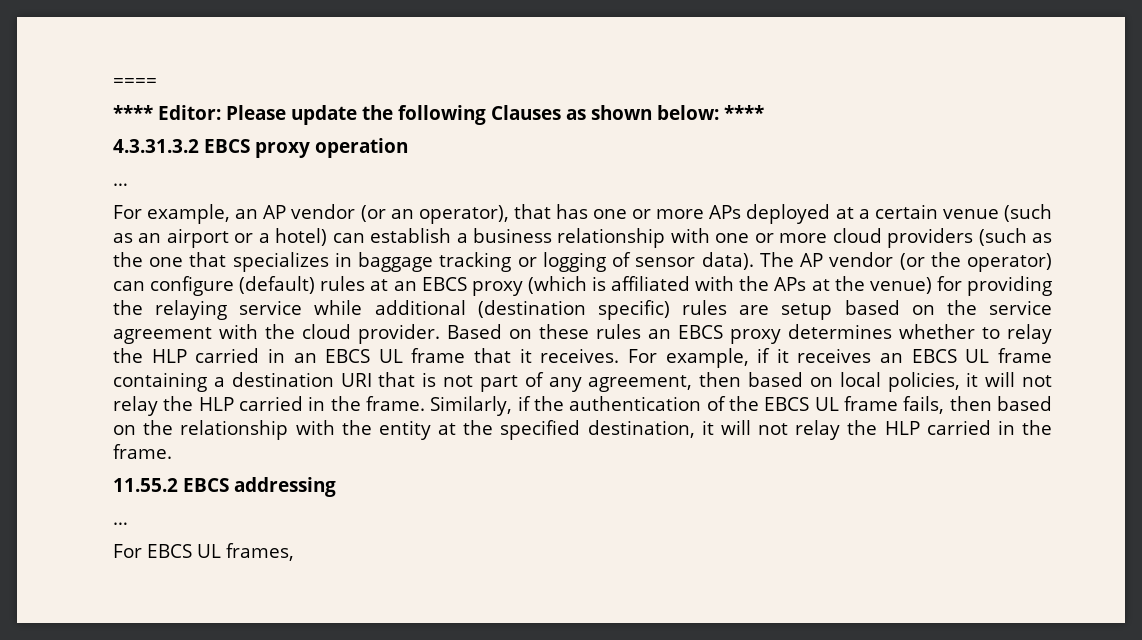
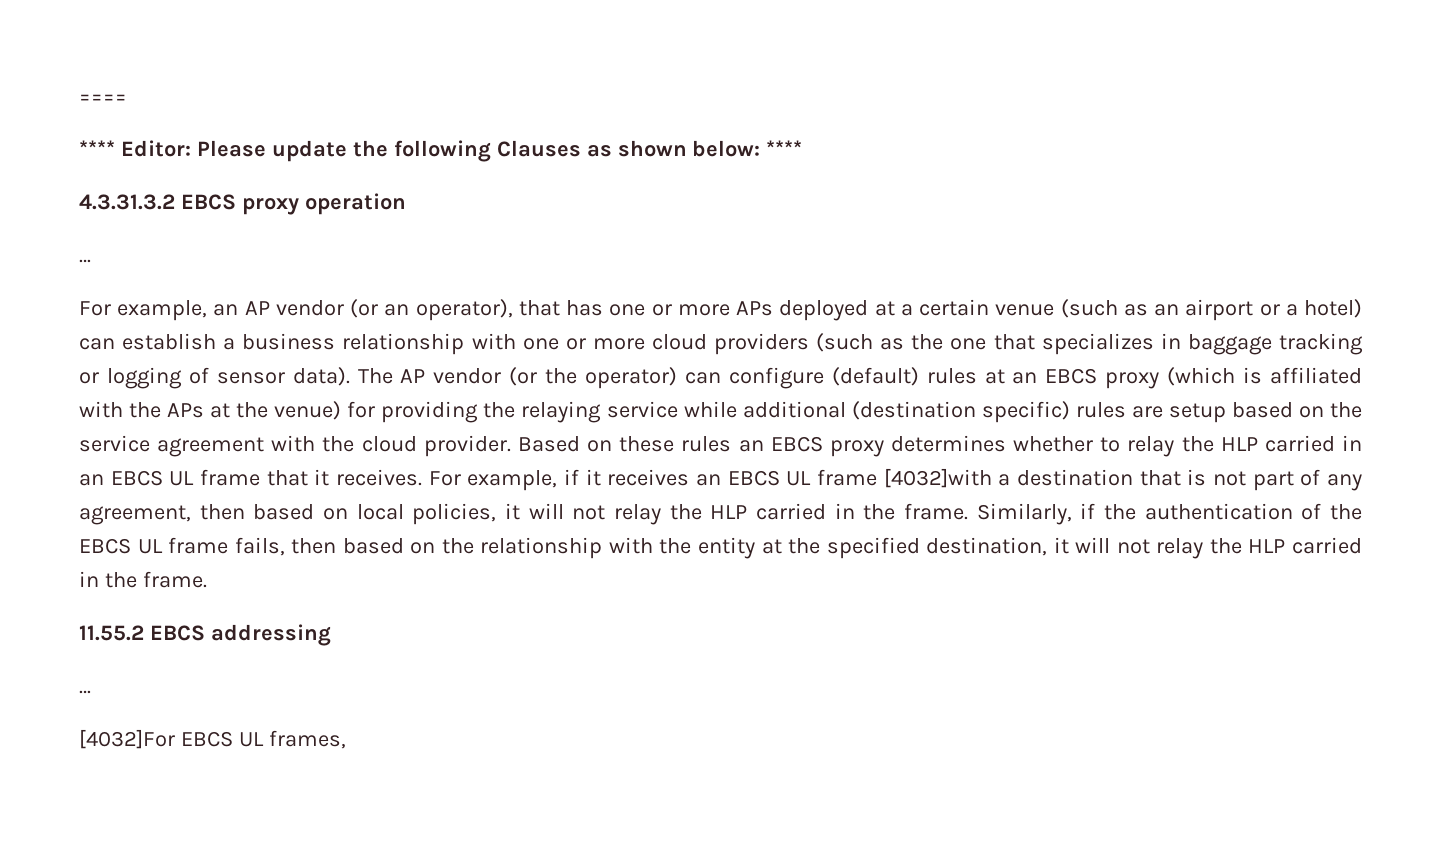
[113,372,207,392] containing -> [883,468,992,488] [4032]with
[340,373,372,387] URI -> (1133, 477) none
[113,544,142,558] For -> [79,729,175,749] [4032]For

